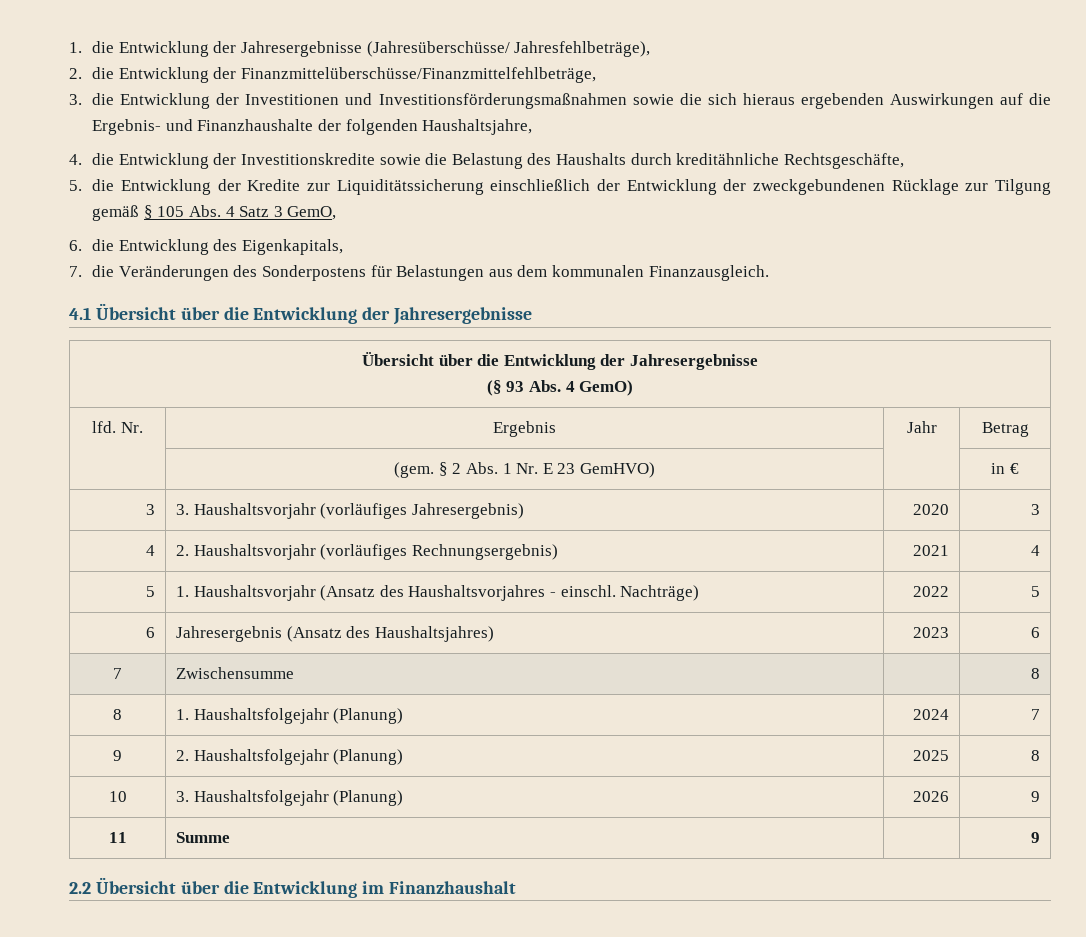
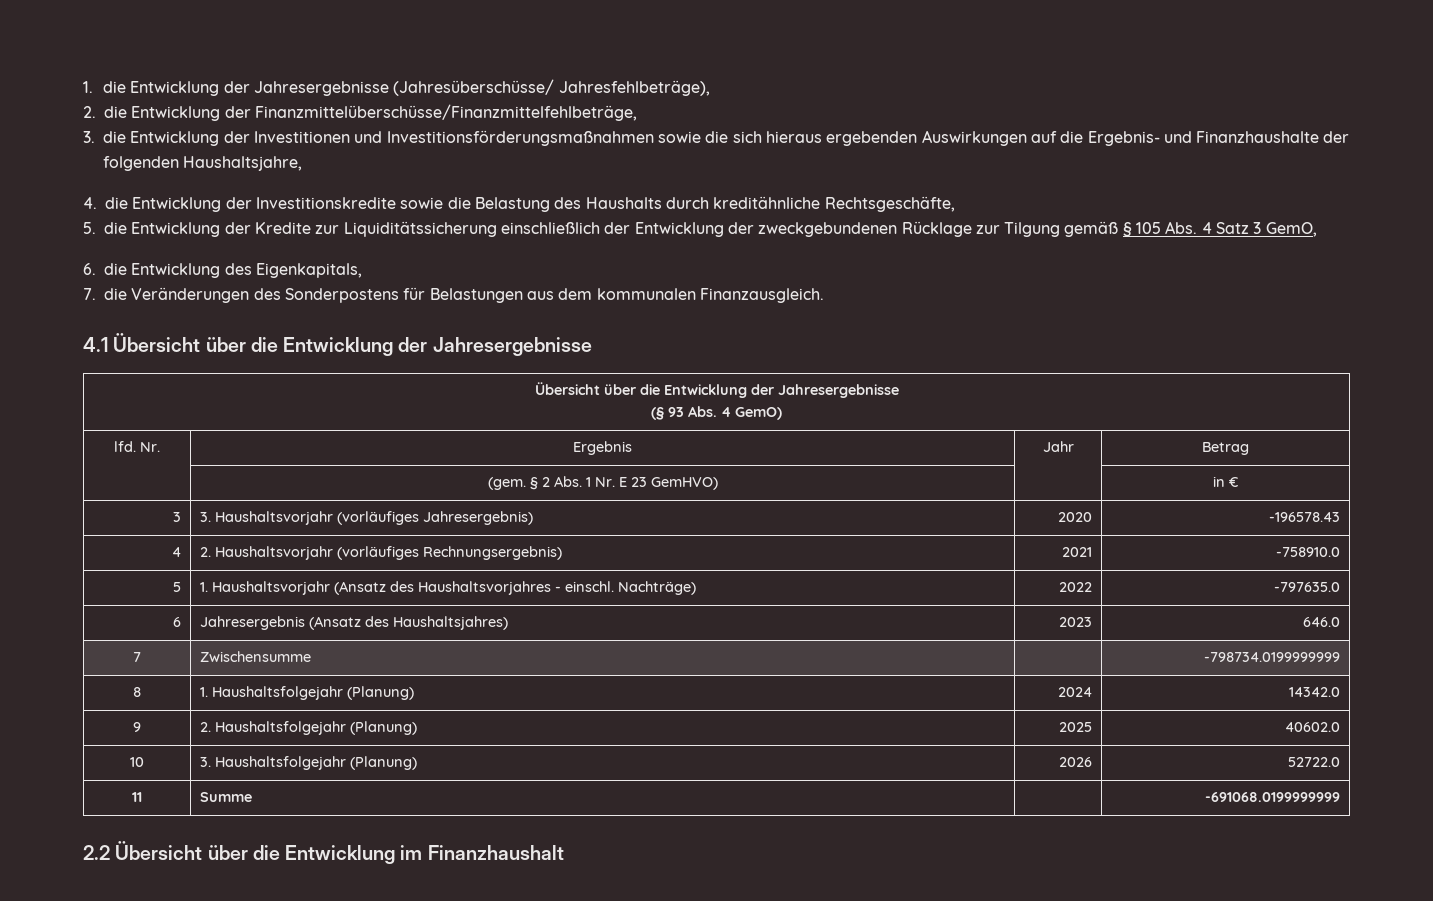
[1031,504,1041,515] 3 -> [1268,512,1340,522] -196578.43
[1031,545,1041,556] 4 -> [1275,547,1340,557] -758910.0
[1031,586,1041,597] 5 -> [1273,582,1340,592] -797635.0
[1031,627,1041,638] 6 -> [1302,617,1340,627] 646.0
[1031,668,1041,679] 8 -> [1203,652,1340,662] -798734.0199999999
[1031,709,1041,720] 7 -> [1288,687,1340,697] 14342.0
[1031,750,1041,761] 8 -> [1284,722,1340,732] 40602.0
[1031,791,1041,802] 9 -> [1287,757,1340,767] 52722.0
[1031,832,1041,843] 9 -> [1204,792,1340,802] -691068.0199999999

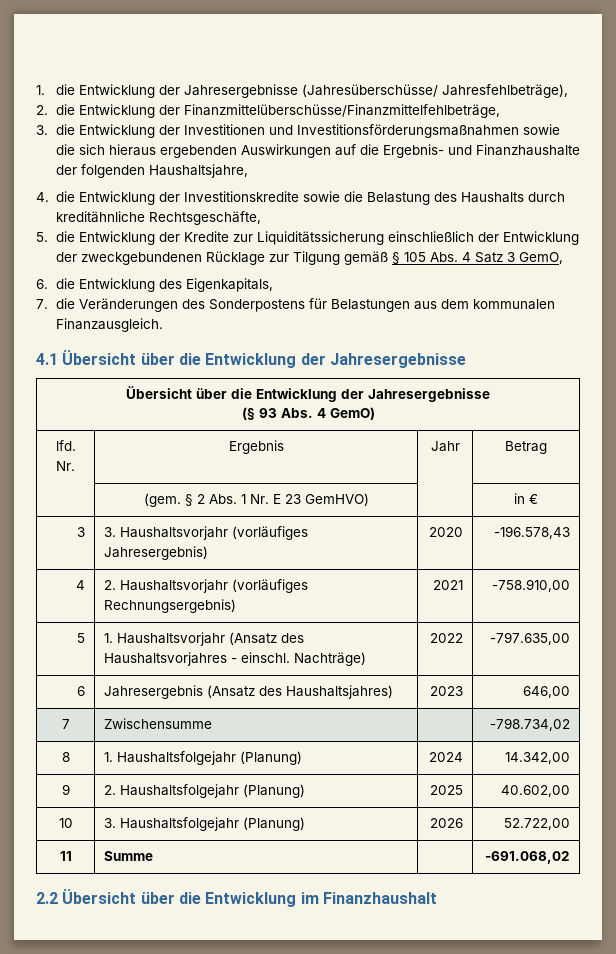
[1268,512,1340,522] -196578.43 -> [493,526,570,539] -196.578,43
[1275,547,1340,557] -758910.0 -> [491,579,570,592] -758.910,00
[1273,582,1340,592] -797635.0 -> [489,632,570,645] -797.635,00
[1302,617,1340,627] 646.0 -> [522,686,570,698] 646,00
[1203,652,1340,662] -798734.0199999999 -> [489,718,570,731] -798.734,02
[1288,687,1340,697] 14342.0 -> [504,752,570,764] 14.342,00
[1284,722,1340,732] 40602.0 -> [500,785,570,797] 40.602,00
[1287,757,1340,767] 52722.0 -> [503,818,570,830] 52.722,00
[1204,792,1340,802] -691068.0199999999 -> [484,851,570,864] -691.068,02

